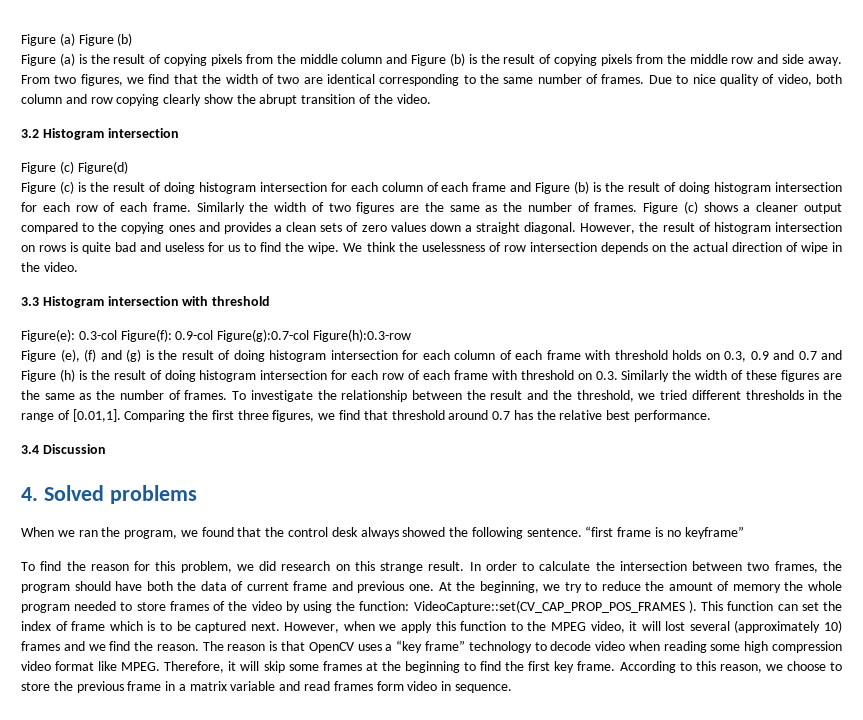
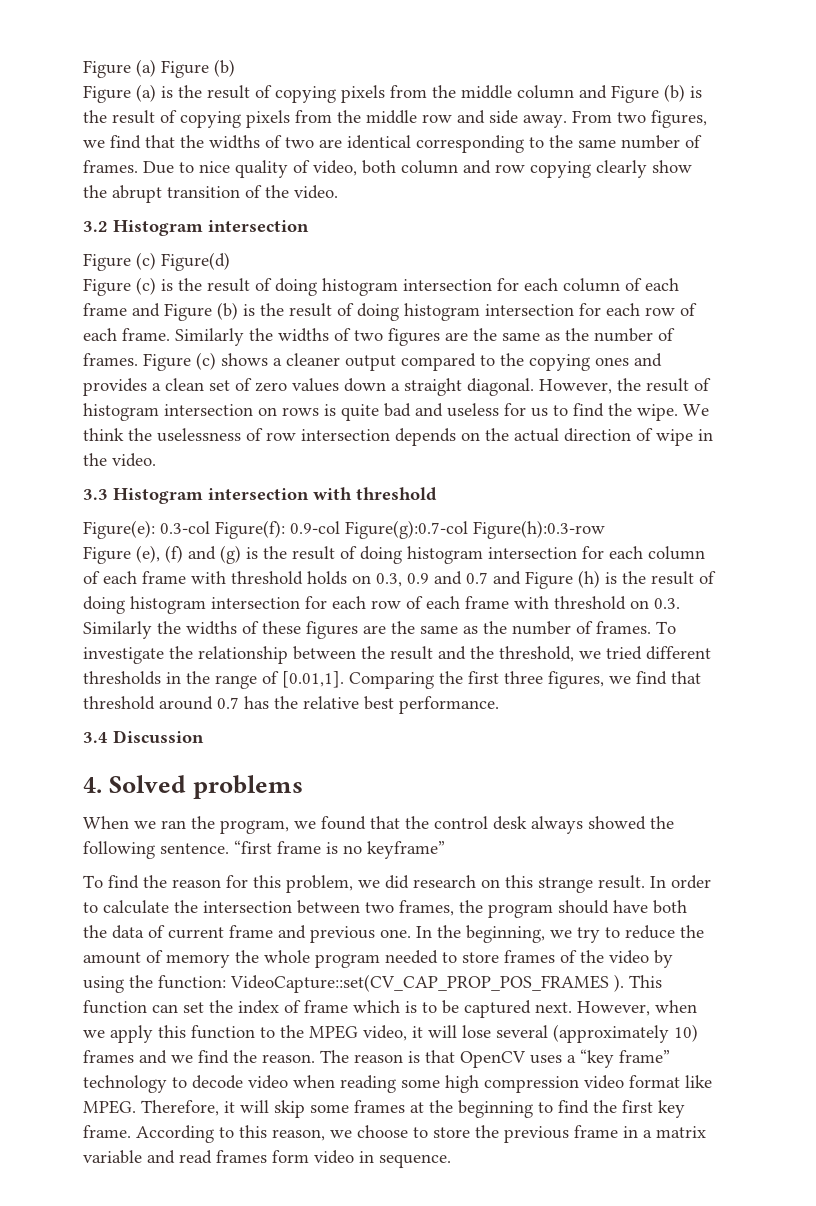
[225,74,258,84] width -> [209,135,260,149] widths
[274,202,307,212] width -> [278,328,329,342] widths
[320,223,343,232] sets -> [209,380,230,391] set
[695,370,728,380] width -> [186,621,237,635] widths
[438,582,452,591] At -> [416,926,432,938] In
[665,621,686,631] lost -> [462,1025,491,1038] lose

